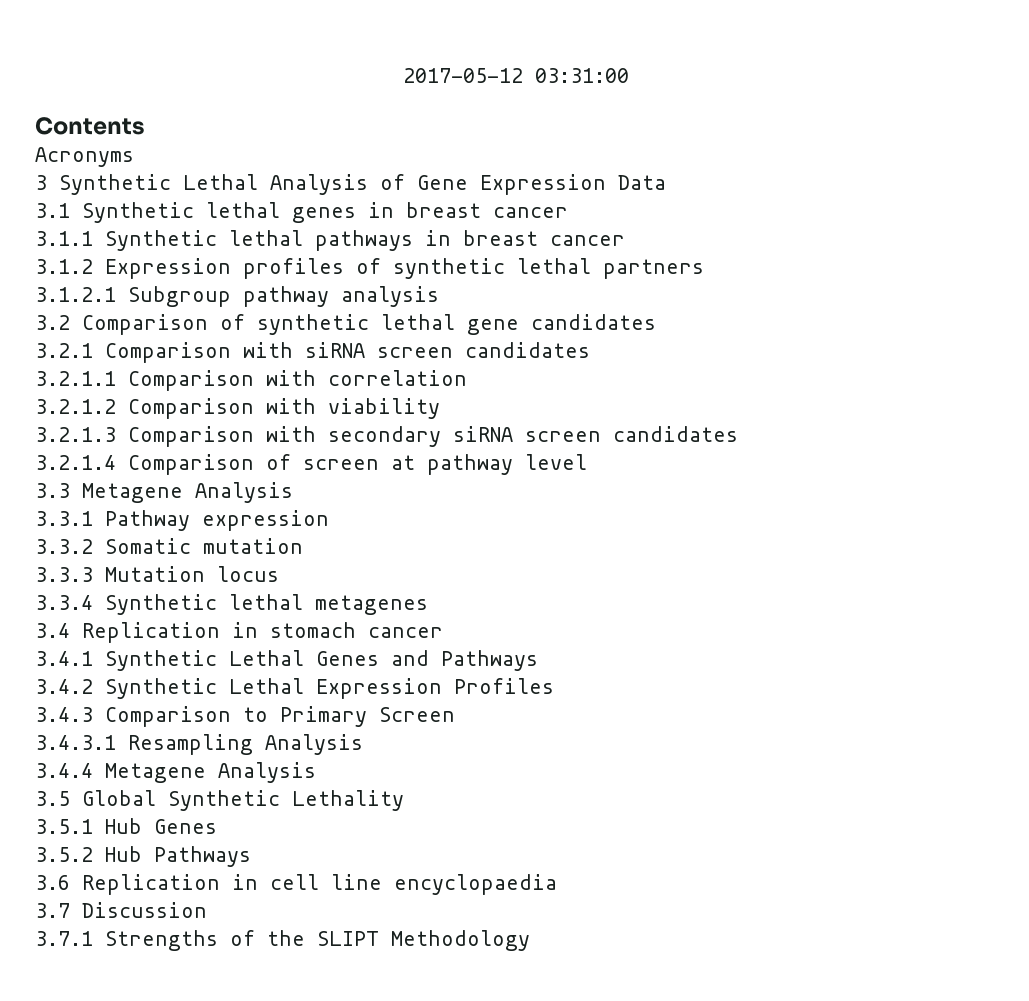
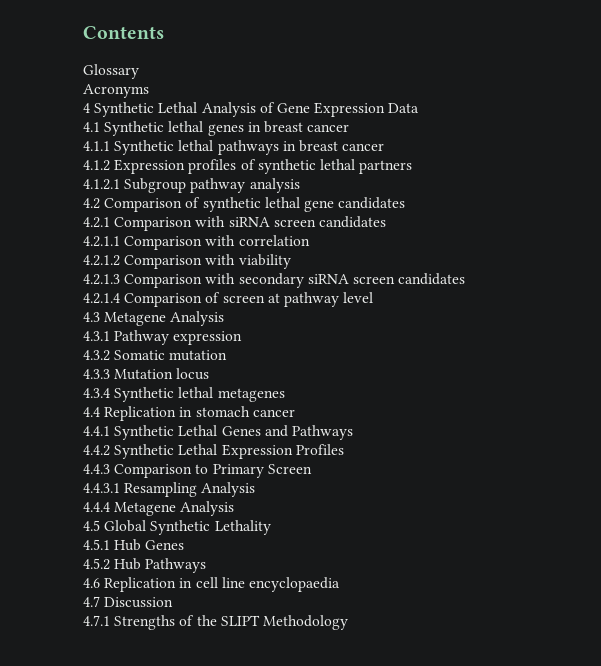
[403,68,629,83] [35,117,145,135] 2017-05-12 03:31:00 // Contents -> [83,26,164,39] [83,64,139,79] Contents // Glossary
[35,175,47,190] 3 -> [83,103,90,113] 4
[35,203,70,218] 3.1 -> [83,122,100,132] 4.1
[35,231,93,246] 3.1.1 -> [83,141,110,151] 4.1.1
[35,259,93,274] 3.1.2 -> [83,160,110,171] 4.1.2
[35,287,116,302] 3.1.2.1 -> [83,179,120,190] 4.1.2.1
[35,315,70,330] 3.2 -> [83,198,100,209] 4.2
[35,343,93,358] 3.2.1 -> [83,217,110,228] 4.2.1
[35,371,116,386] 3.2.1.1 -> [83,236,120,247] 4.2.1.1
[35,399,116,414] 3.2.1.2 -> [83,255,120,266] 4.2.1.2
[35,427,116,442] 3.2.1.3 -> [83,274,120,285] 4.2.1.3
[35,455,116,470] 3.2.1.4 -> [83,293,120,304] 4.2.1.4
[35,482,293,503] [35,511,93,526] 3.3 Metagene Analysis // 3.3.1 -> [83,311,225,326] [83,331,110,341] 4.3 Metagene Analysis // 4.3.1
[35,539,93,554] 3.3.2 -> [83,350,110,361] 4.3.2
[35,567,93,582] 3.3.3 -> [83,369,110,379] 4.3.3
[35,595,93,610] 3.3.4 -> [83,388,110,398] 4.3.4
[35,623,70,638] 3.4 -> [83,407,100,417] 4.4
[35,651,93,666] 3.4.1 -> [83,426,110,436] 4.4.1
[35,679,93,694] 3.4.2 -> [83,445,110,456] 4.4.2
[35,707,93,722] 3.4.3 -> [83,464,110,474] 4.4.3
[35,735,116,750] 3.4.3.1 -> [83,483,120,493] 4.4.3.1
[35,762,316,783] [35,791,70,806] 3.4.4 Metagene Analysis // 3.5 -> [83,501,235,516] [83,520,100,531] 4.4.4 Metagene Analysis // 4.5
[35,819,93,834] 3.5.1 -> [83,539,110,550] 4.5.1
[35,847,93,862] 3.5.2 -> [83,558,110,570] 4.5.2
[35,875,70,890] 3.6 -> [83,578,100,588] 4.6
[35,903,70,918] 3.7 -> [83,596,100,607] 4.7
[35,931,93,946] 3.7.1 -> [83,615,110,626] 4.7.1

